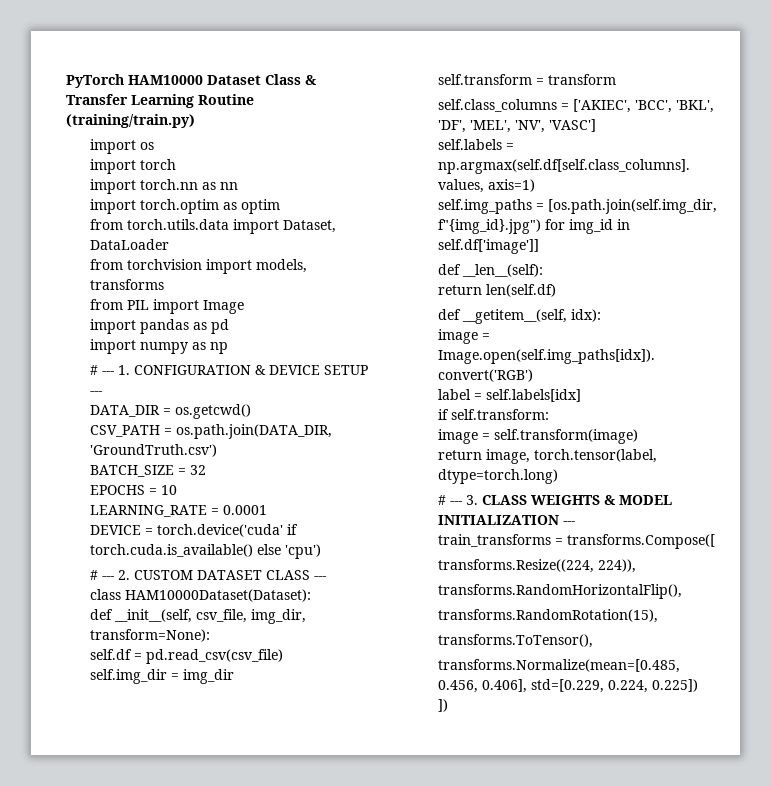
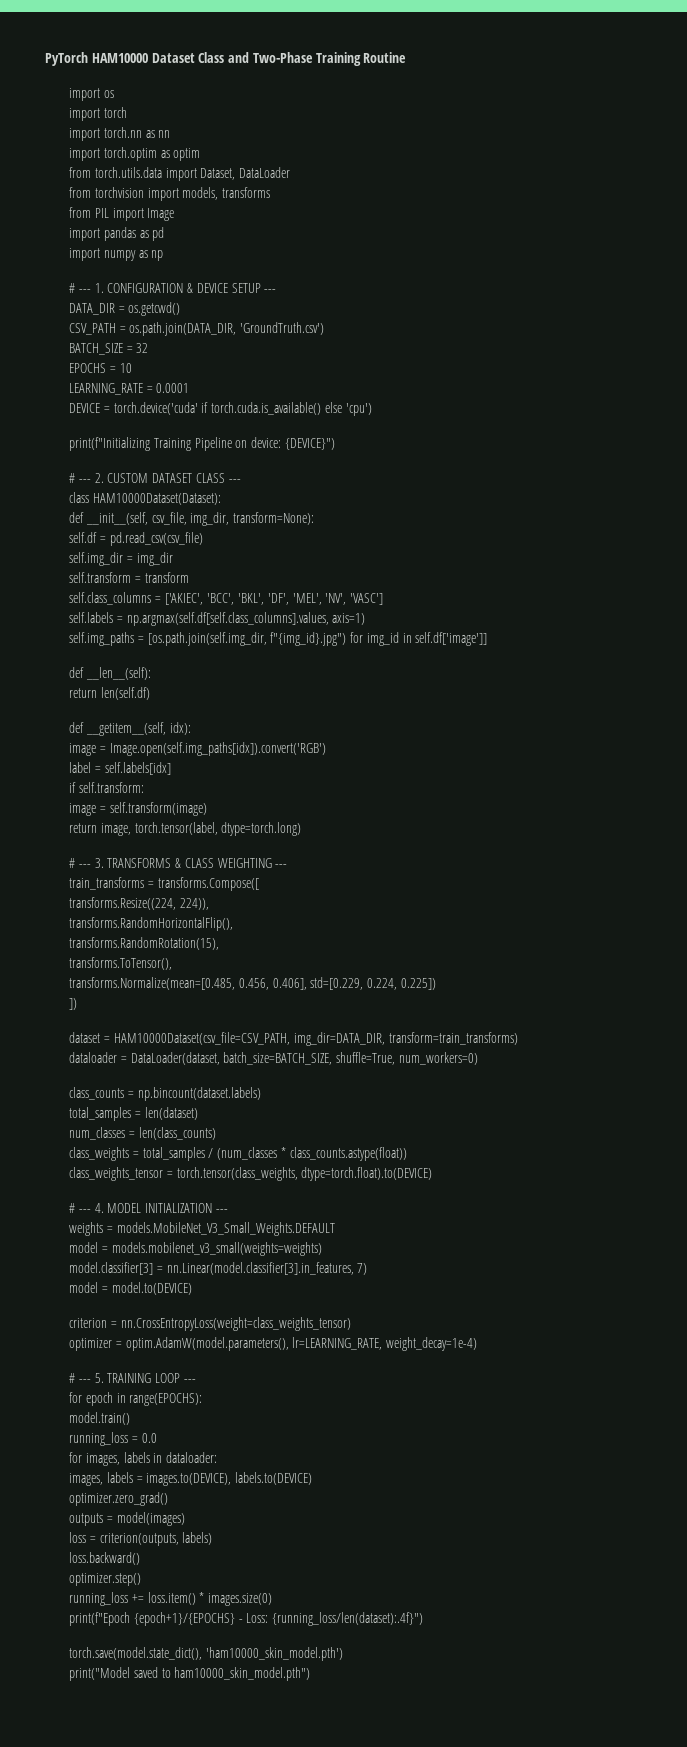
[305,75,317,85] [66,94,194,108] & Transfer Learning -> [228,52,361,66] and Two-Phase Training
[66,114,195,128] (training/train.py) -> (407, 57) none
(322, 551) none -> [68,437,335,451] // print(f"Initializing Training Pipeline on device: {DEVICE}")
[482,495,673,505] [438,515,560,525] CLASS WEIGHTS & MODEL INITIALIZATION -> [107,858,272,868] TRANSFORMS & CLASS WEIGHTING
(449, 705) none -> [68,1032,519,1046] [68,1052,478,1065] [68,1087,261,1101] [68,1107,198,1121] [68,1127,216,1140] [68,1147,407,1161] [68,1167,433,1181] [68,1203,228,1213] [68,1222,335,1236] [68,1242,322,1256] [68,1262,368,1275] [68,1282,192,1295] [68,1317,351,1331] [68,1337,478,1351] [68,1373,196,1383] [68,1392,203,1406] [68,1412,130,1425] [68,1432,157,1446] [68,1452,218,1466] [68,1472,313,1486] [68,1492,168,1506] [68,1512,185,1526] [68,1532,213,1546] [68,1552,140,1565] [68,1573,141,1586] [68,1592,273,1606] [68,1612,424,1626] [68,1647,343,1661] [68,1667,311,1681] // dataset = HAM10000Dataset(csv_file=CSV_PATH, img_dir=DATA_DIR, transform=train_transforms) // dataloader = DataLoader(dataset, batch_size=BATCH_SIZE, shuffle=True, num_workers=0) // class_counts = np.bincount(dataset.labels) // total_samples = len(dataset) // num_classes = len(class_counts) // class_weights = total_samples / (num_classes * class_counts.astype(float)) // class_weights_tensor = torch.tensor(class_weights, dtype=torch.float).to(DEVICE) // # --- 4. MODEL INITIALIZATION --- // weights = models.MobileNet_V3_Small_Weights.DEFAULT // model = models.mobilenet_v3_small(weights=weights) // model.classifier[3] = nn.Linear(model.classifier[3].in_features, 7) // model = model.to(DEVICE) // criterion = nn.CrossEntropyLoss(weight=class_weights_tensor) // optimizer = optim.AdamW(model.parameters(), lr=LEARNING_RATE, weight_decay=1e-4) // # --- 5. TRAINING LOOP --- // for epoch in range(EPOCHS): // model.train() // running_loss = 0.0 // for images, labels in dataloader: // images, labels = images.to(DEVICE), labels.to(DEVICE) // optimizer.zero_grad() // outputs = model(images) // loss = criterion(outputs, labels) // loss.backward() // optimizer.step() // running_loss += loss.item() * images.size(0) // print(f"Epoch {epoch+1}/{EPOCHS} - Loss: {running_loss/len(dataset):.4f}") // torch.save(model.state_dict(), 'ham10000_skin_model.pth') // print("Model saved to ham10000_skin_model.pth")

